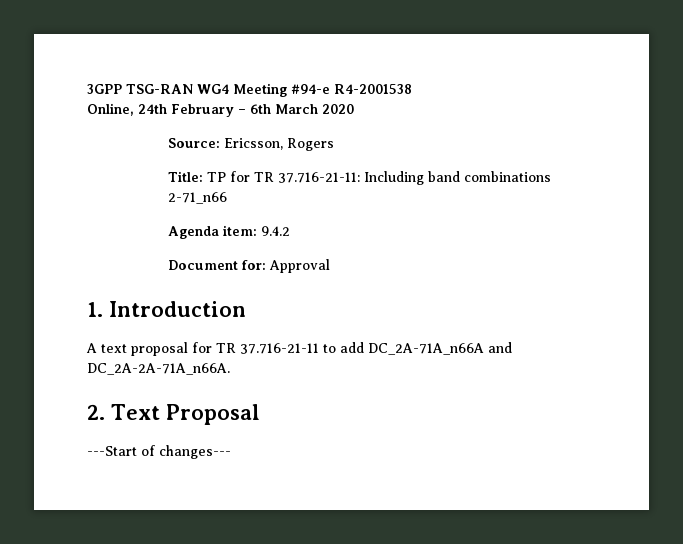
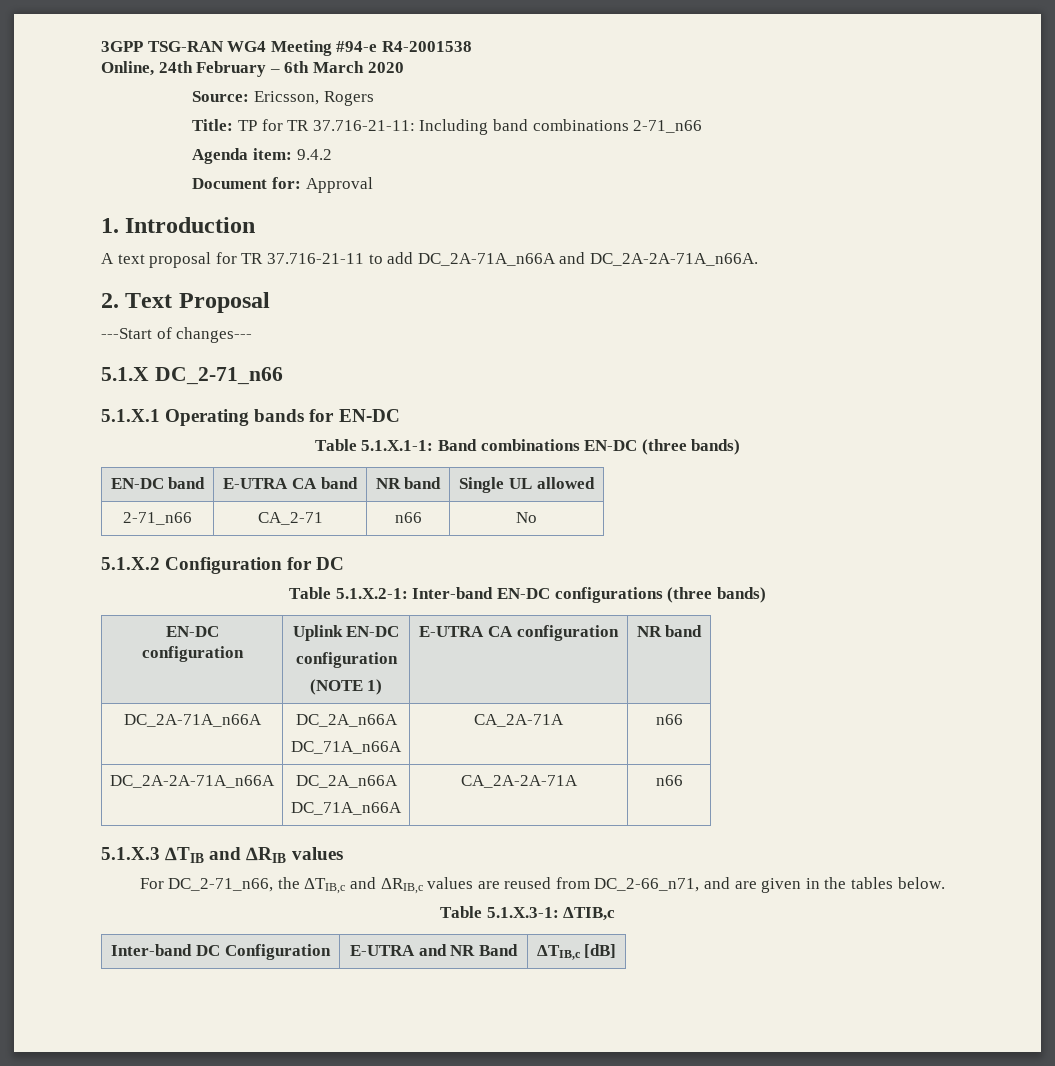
(231, 452) none -> [101,367,283,385] [101,409,400,426] [314,439,741,455] [110,477,206,489] [223,477,358,489] [375,477,442,489] [459,477,595,493] [123,512,192,525] [257,512,323,525] [394,512,422,523] [516,512,537,523] [101,557,345,574] [289,587,766,603] [165,626,219,637] [141,646,244,662] [292,625,400,641] [295,652,398,668] [309,679,383,695] [419,625,619,641] [636,625,703,637] [123,714,262,727] [295,714,398,727] [291,741,402,754] [474,714,564,727] [655,714,683,725] [110,775,275,788] [295,775,398,788] [291,802,402,815] [460,775,578,788] [655,775,683,786] [101,847,343,863] [139,877,945,894] [439,906,616,921] [111,944,331,960] [350,944,518,956] [536,944,617,960] // 5.1.X DC_2-71_n66 // 5.1.X.1 Operating bands for EN-DC // Table 5.1.X.1-1: Band combinations EN-DC (three bands) // EN-DC band | E-UTRA CA band | NR band | Single UL allowed // 2-71_n66 | CA_2-71 | n66 | No // 5.1.X.2 Configuration for DC // Table 5.1.X.2-1: Inter-band EN-DC configurations (three bands) // EN-DC // configuration | Uplink EN-DC // configuration // (NOTE 1) | E-UTRA CA configuration | NR band // DC_2A-71A_n66A | DC_2A_n66A // DC_71A_n66A | CA_2A-71A | n66 // DC_2A-2A-71A_n66A | DC_2A_n66A // DC_71A_n66A | CA_2A-2A-71A | n66 // 5.1.X.3 ∆TIB and ∆RIB values // For DC_2-71_n66, the ΔTIB,c and ΔRIB,c values are reused from DC_2-66_n71, and are given in the tables below. // Table 5.1.X.3-1: ΔTIB,c // Inter-band DC Configuration | E-UTRA and NR Band | ΔTIB,c [dB]

